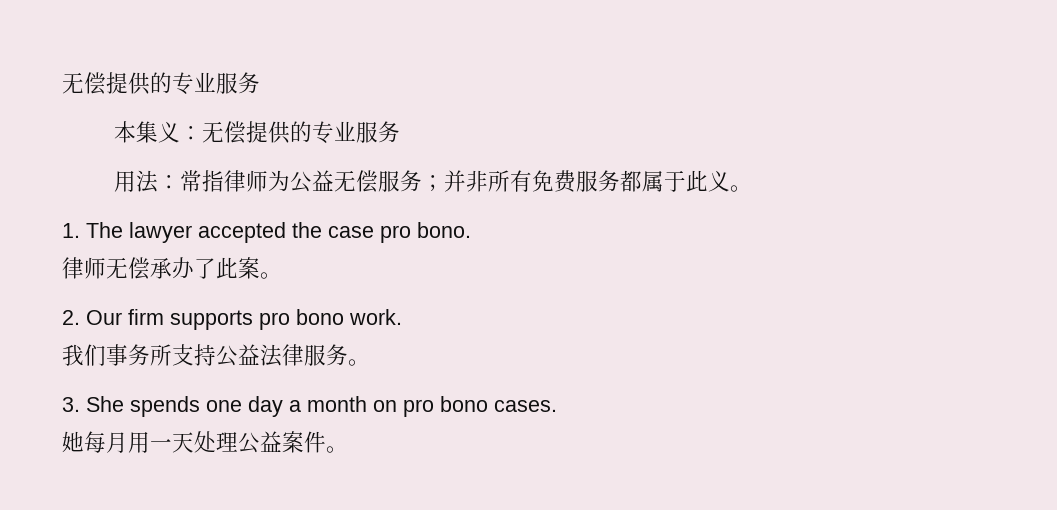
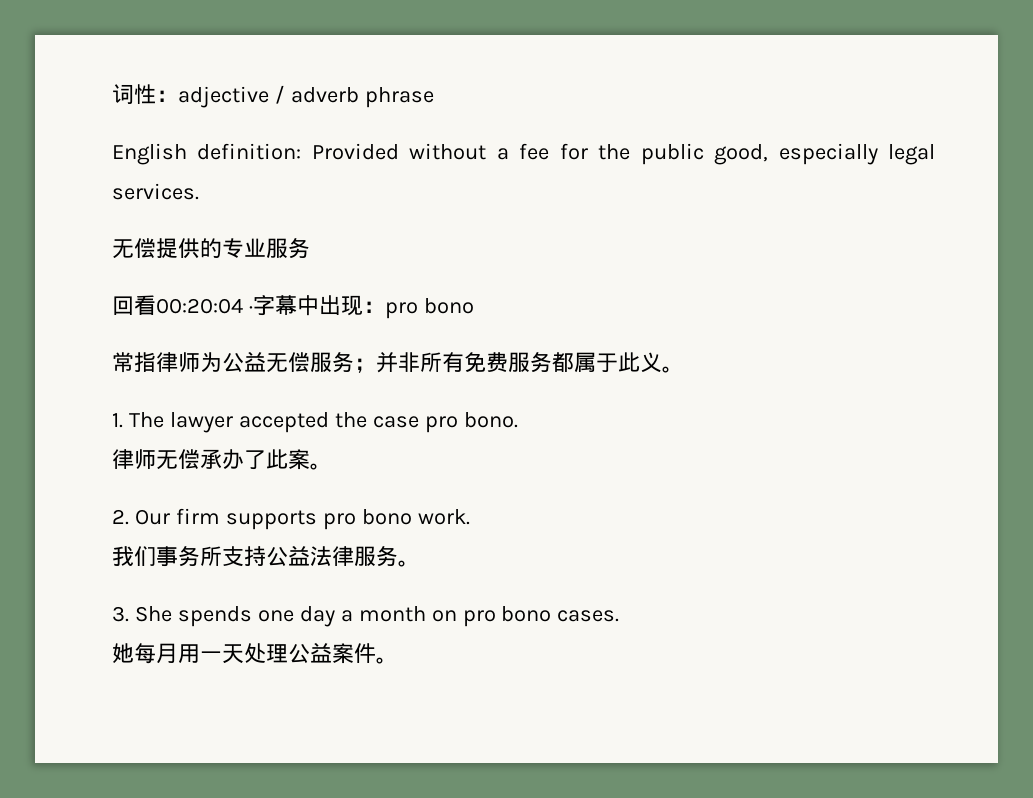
[62,72,260,95] [114,121,401,144] [114,170,181,193] 无偿提供的专业服务 // 本集义：无偿提供的专业服务 // 用法： -> [112,84,434,108] [112,143,935,165] [112,183,199,200] [112,238,310,259] [112,295,474,319] 词性：adjective / adverb phrase // English definition: Provided without a fee for the public good, especially legal services. // 无偿提供的专业服务 // 回看00:20:04 ·字幕中出现：pro bono //

